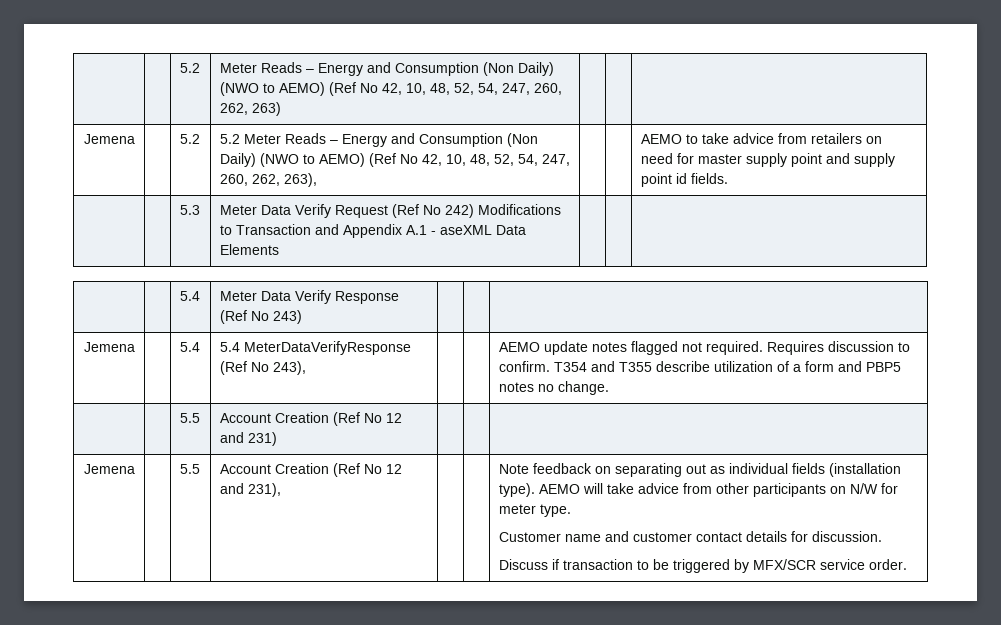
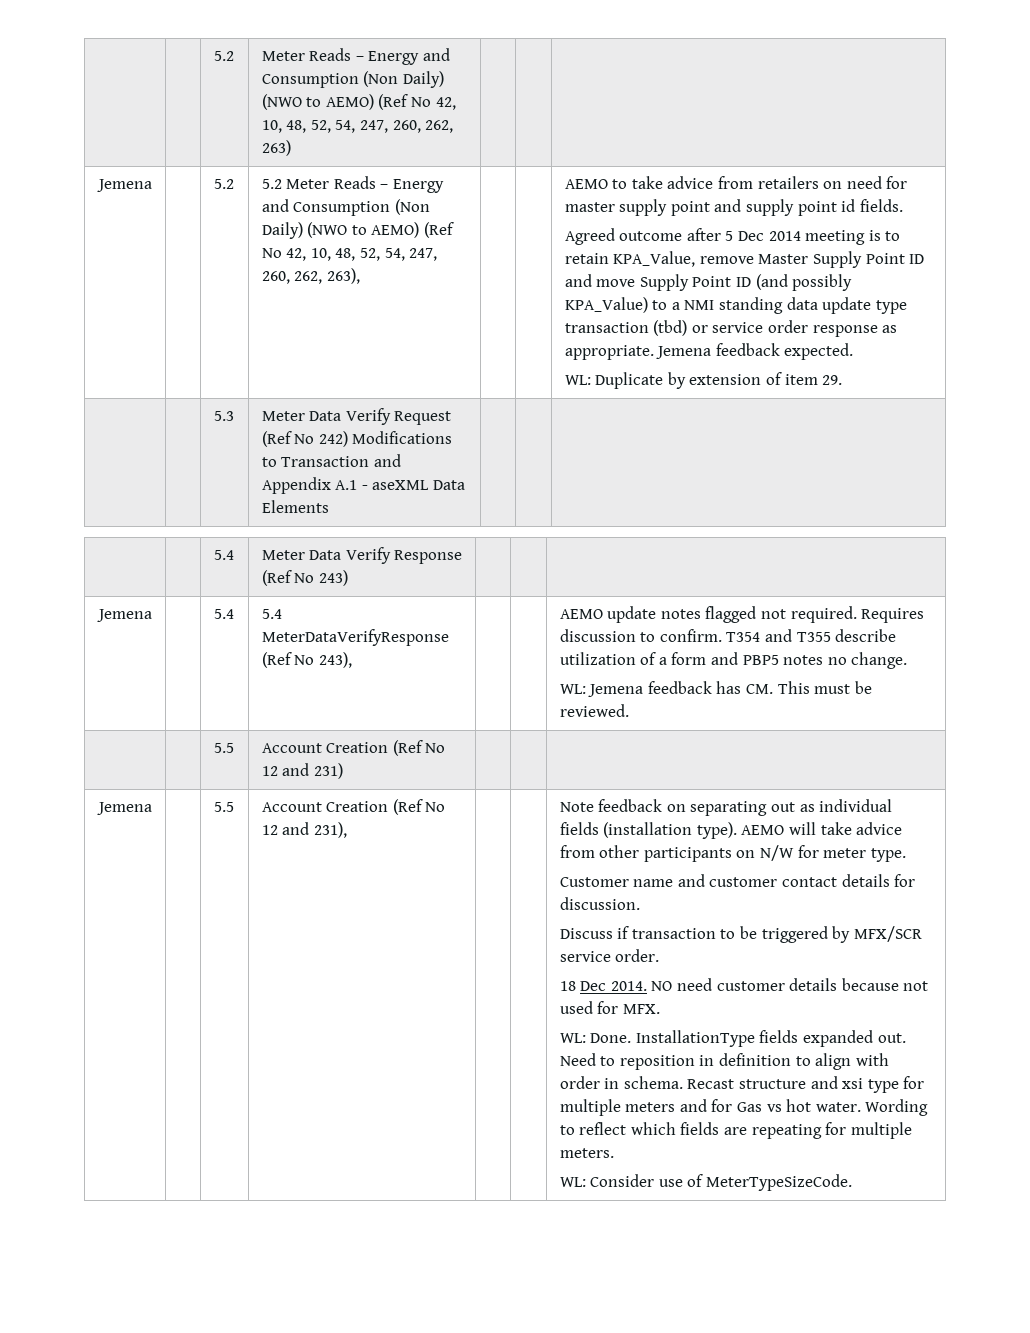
(728, 178) none -> [564,228,901,245] [564,251,925,268] [564,274,853,291] [564,297,907,314] [564,320,898,337] [564,343,854,360] [564,372,843,389] // Agreed outcome after 5 Dec 2014 meeting is to retain KPA_Value, remove Master Supply Point ID and move Supply Point ID (and possibly KPA_Value) to a NMI standing data update type transaction (tbd) or service order response as appropriate. Jemena feedback expected. // WL: Duplicate by extension of item 29.
(609, 388) none -> [559,681,872,697] [559,704,629,717] // WL: Jemena feedback has CM. This must be reviewed.
(907, 564) none -> [559,978,929,991] [559,1001,660,1014] [559,1030,906,1047] [559,1053,889,1070] [559,1076,925,1093] [559,1099,929,1116] [559,1122,912,1139] [559,1148,614,1158] [559,1174,852,1191] // 18 Dec 2014. NO need customer details because not used for MFX. // WL: Done. InstallationType fields expanded out. Need to reposition in definition to align with order in schema. Recast structure and xsi type for multiple meters and for Gas vs hot water. Wording to reflect which fields are repeating for multiple meters. // WL: Consider use of MeterTypeSizeCode.

